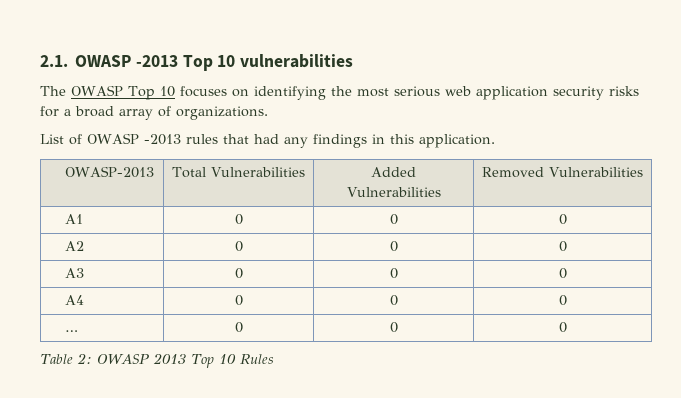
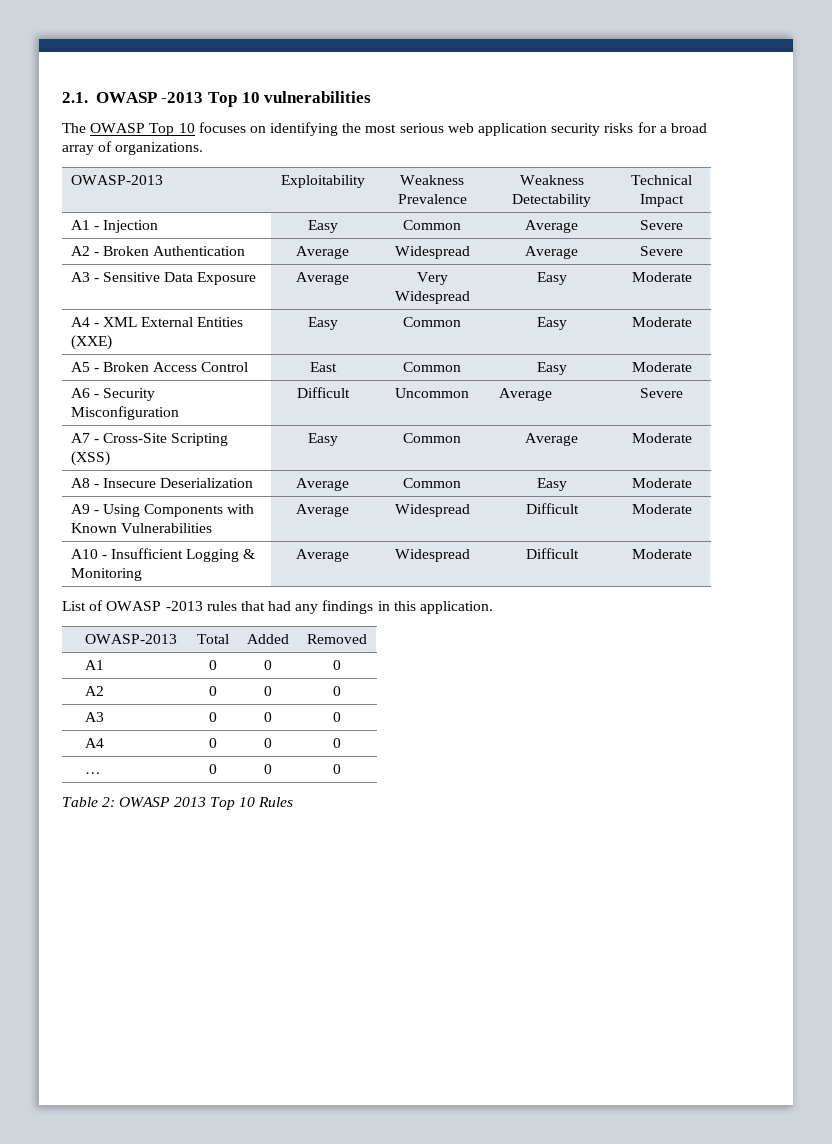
(268, 113) none -> [70,175,163,185] [280,175,365,188] [400,175,464,185] [397,194,467,204] [519,175,584,185] [512,194,591,207] [631,175,692,185] [640,194,684,207] [70,220,159,233] [307,220,338,233] [403,220,461,230] [525,220,578,233] [640,220,683,230] [70,246,246,256] [296,246,349,259] [394,246,470,259] [525,246,578,259] [640,246,683,256] [70,272,257,285] [296,272,349,285] [416,272,448,285] [394,291,470,304] [536,272,567,285] [631,272,692,282] [70,317,244,327] [70,335,112,350] [307,317,338,330] [403,317,461,327] [536,317,567,330] [631,317,692,327] [70,362,249,372] [309,362,337,372] [403,362,461,372] [536,362,567,375] [631,362,692,372] [70,388,156,401] [70,406,179,420] [296,387,350,398] [395,388,469,398] [498,388,552,401] [640,388,683,398] [70,433,229,446] [70,451,110,466] [307,433,338,446] [403,433,461,443] [525,433,578,446] [631,433,692,443] [70,478,254,488] [296,478,349,491] [403,478,461,488] [536,478,567,491] [631,478,692,488] [70,504,255,517] [70,523,212,533] [296,504,349,517] [394,504,470,517] [525,503,579,514] [631,504,692,514] [70,548,256,562] [70,568,142,581] [296,549,349,562] [394,549,470,562] [525,548,579,559] [631,549,692,559] // OWASP-2013 | Exploitability | Weakness Prevalence | Weakness Detectability | Technical Impact // A1 - Injection | Easy | Common | Average | Severe // A2 - Broken Authentication | Average | Widespread | Average | Severe // A3 - Sensitive Data Exposure | Average | Very Widespread | Easy | Moderate // A4 - XML External Entities (XXE) | Easy | Common | Easy | Moderate // A5 - Broken Access Control | East | Common | Easy | Moderate // A6 - Security Misconfiguration | Difficult | Uncommon | Average | Severe // A7 - Cross-Site Scripting (XSS) | Easy | Common | Average | Moderate // A8 - Insecure Deserialization | Average | Common | Easy | Moderate // A9 - Using Components with Known Vulnerabilities | Average | Widespread | Difficult | Moderate // A10 - Insufficient Logging & Monitoring | Average | Widespread | Difficult | Moderate
[210,167,305,177] Vulnerabilities -> (229, 639) none
[346,187,441,197] Vulnerabilities -> (289, 639) none
[549,167,643,177] Vulnerabilities -> (367, 639) none

